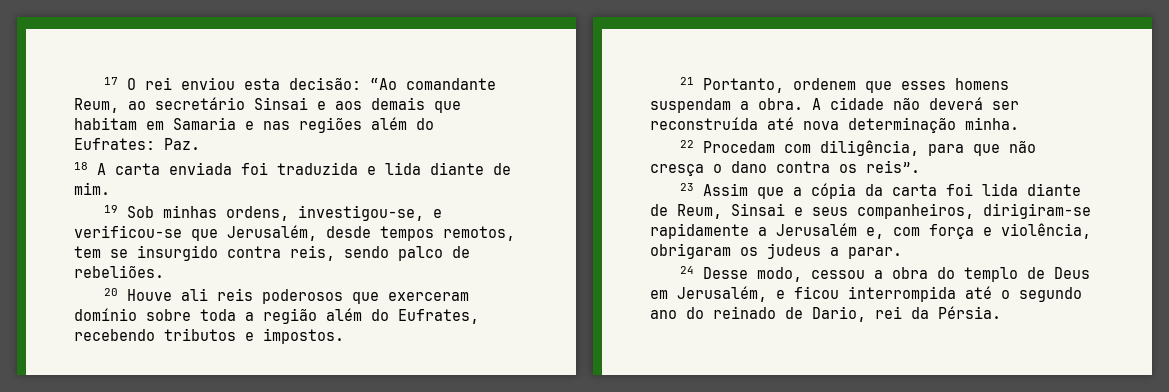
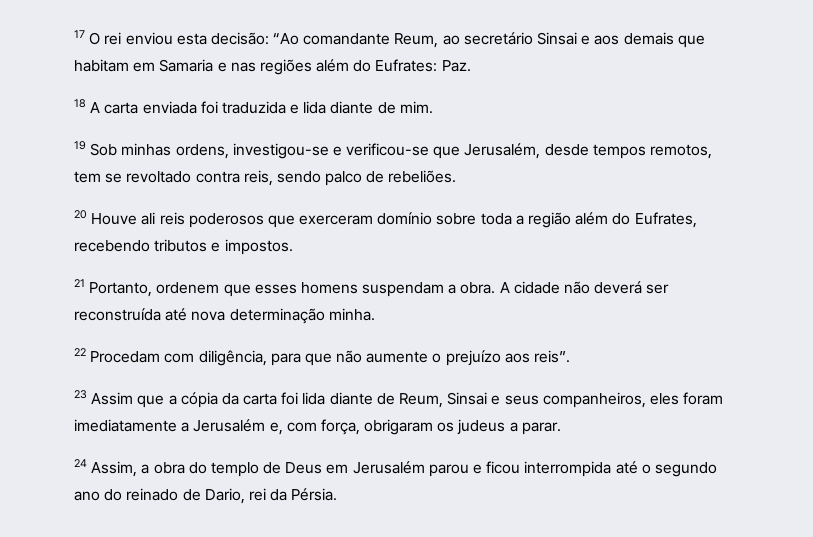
[297,205,424,221] investigou-se, -> [232,143,329,159] investigou-se
[137,245,218,261] insurgido -> [126,171,192,183] revoltado
[650,161,857,176] cresça o dano contra os -> [366,350,530,366] aumente o prejuízo aos
[983,203,1091,219] [650,223,749,239] dirigiram-se rapidamente -> [649,392,724,405] [74,419,177,432] eles foram imediatamente
[929,223,1091,239] força e violência, -> [320,419,360,435] força,
[702,267,865,282] Desse modo, cessou -> [91,461,138,477] Assim,
[677,286,767,302] Jerusalém, -> [352,461,469,477] Jerusalém parou

